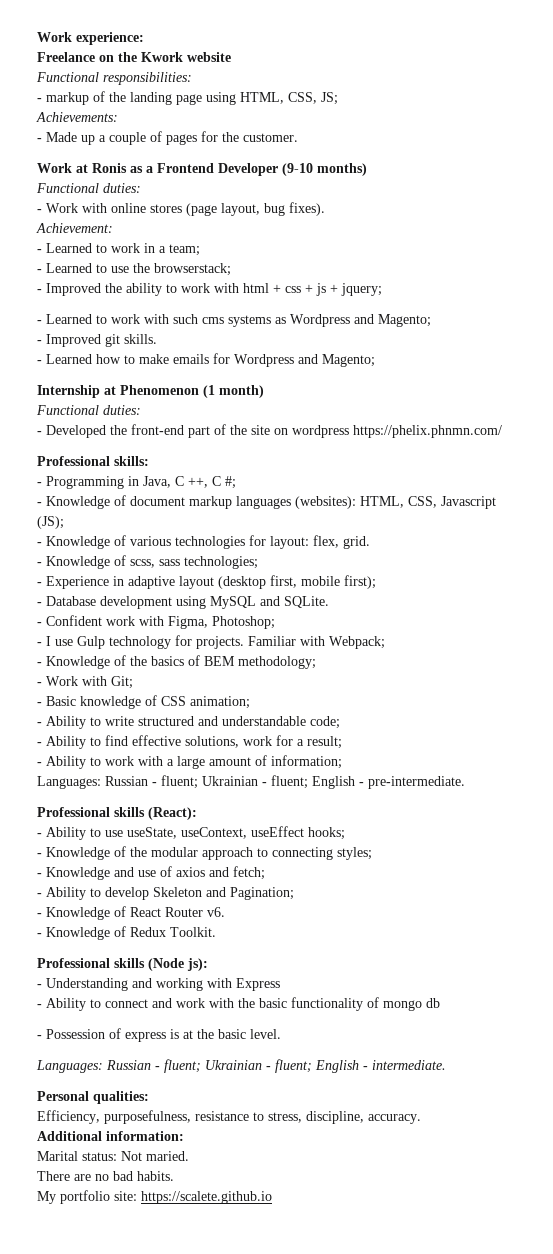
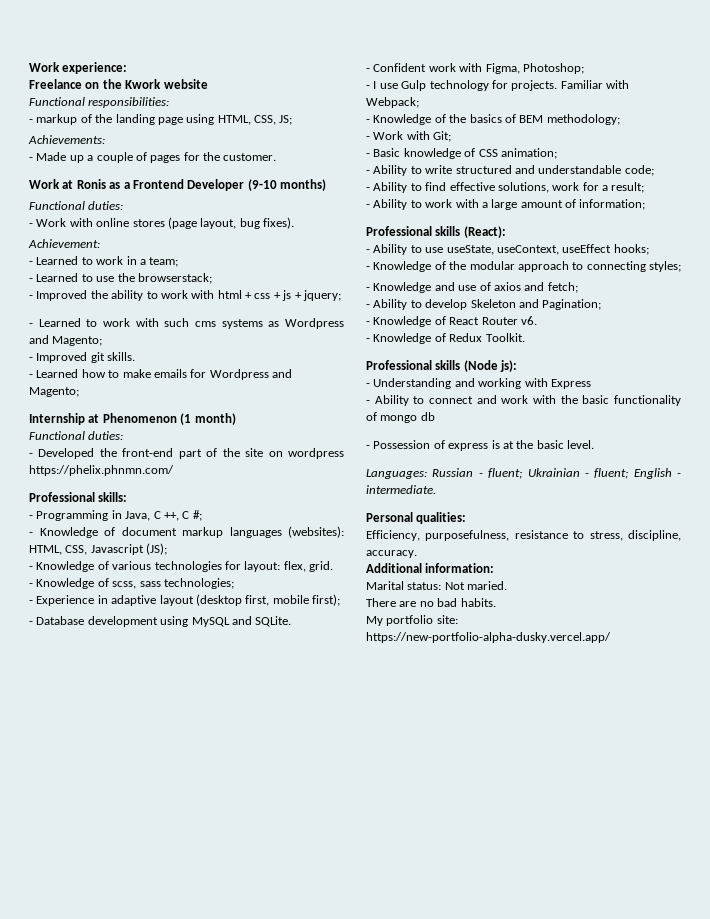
[37,775,465,789] // Languages: Russian - fluent; Ukrainian - fluent; English - pre-intermediate. -> (646, 204) none
[141,1191,272,1204] https://scalete.github.io -> [366,632,611,643] https://new-portfolio-alpha-dusky.vercel.app/

